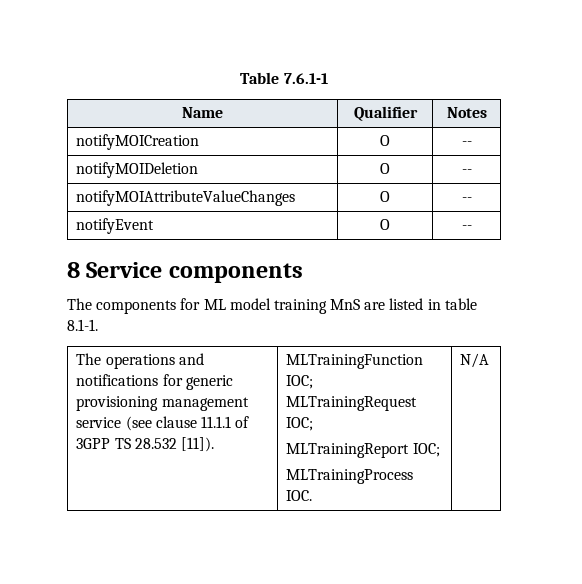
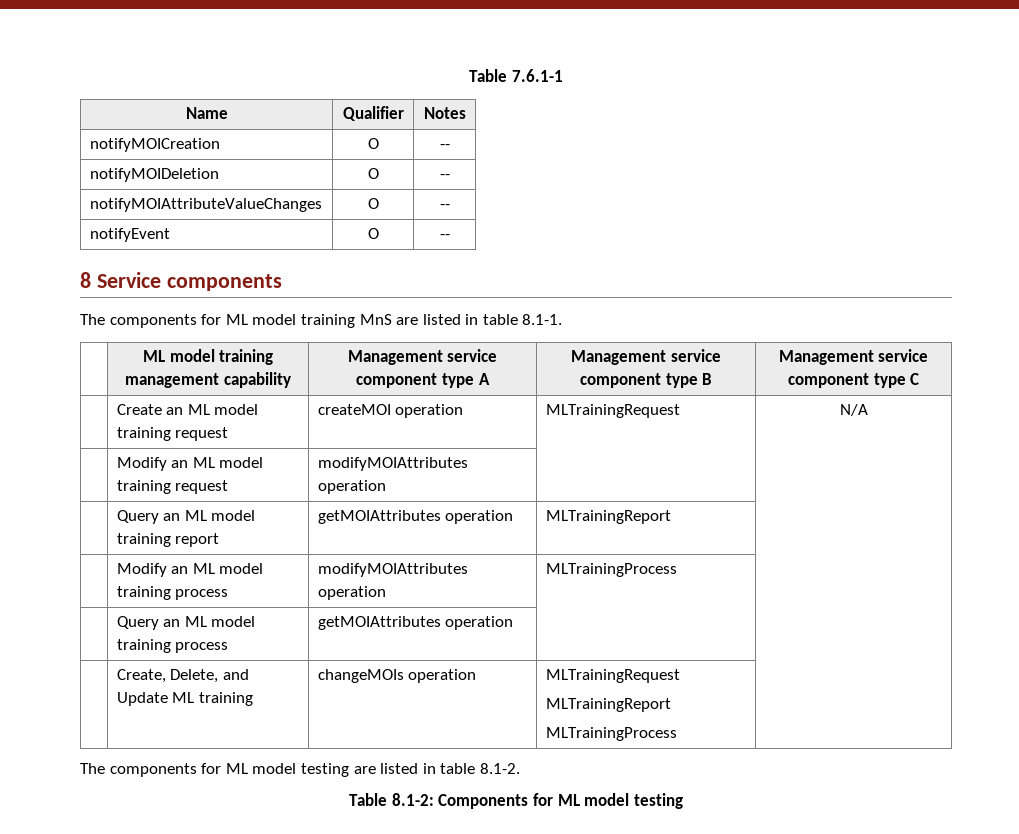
[76,353,204,369] [76,374,233,390] [76,396,249,411] [76,416,250,431] [76,437,215,452] [286,354,424,369] [286,375,314,389] [286,396,418,411] [286,417,314,431] [286,443,440,458] [286,469,414,484] [286,490,313,501] [460,353,490,368] The operations and notifications for generic provisioning management service (see clause 11.1.1 of 3GPP TS 28.532 [11]). | MLTrainingFunction IOC; MLTrainingRequest IOC; // MLTrainingReport IOC; // MLTrainingProcess IOC. | N/A -> [142,349,274,365] [125,372,291,388] [347,349,498,365] [356,373,490,388] [571,349,721,365] [579,373,713,388] [778,349,929,365] [787,373,920,388] [116,404,259,415] [116,427,229,441] [317,404,464,418] [545,404,680,418] [839,404,868,416] [116,457,264,471] [116,480,229,494] [317,457,468,471] [317,480,386,494] [116,510,256,524] [116,533,220,547] [317,510,514,524] [545,510,671,524] [116,563,264,577] [116,586,229,600] [317,563,468,577] [317,586,386,600] [545,563,677,577] [116,616,256,630] [116,639,229,653] [317,616,514,630] [116,669,249,683] [116,692,253,706] [317,669,477,683] [545,669,680,683] [545,698,671,712] [545,727,677,741] [80,763,520,777] [349,793,683,809] | ML model training management capability | Management service component type A | Management service component type B | Management service component type C // | Create an ML model training request | createMOI operation | MLTrainingRequest | N/A // | Modify an ML model training request | modifyMOIAttributes operation | | // | Query an ML model training report | getMOIAttributes operation | MLTrainingReport | // | Modify an ML model training process | modifyMOIAttributes operation | MLTrainingProcess | // | Query an ML model training process | getMOIAttributes operation | | // | Create, Delete, and Update ML training | changeMOIs operation | MLTrainingRequest // MLTrainingReport // MLTrainingProcess | // The components for ML model testing are listed in table 8.1-2. // Table 8.1-2: Components for ML model testing

